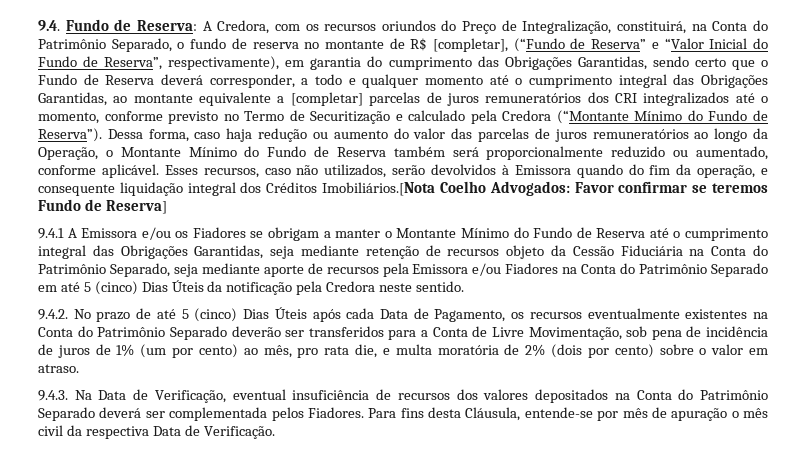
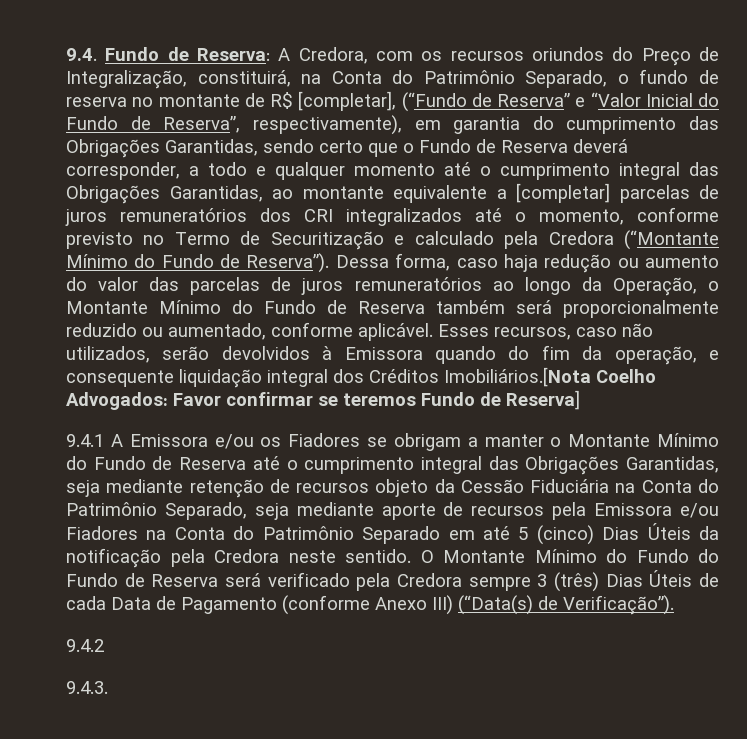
[38,307,341,322] // 9.4.2. No prazo de até 5 (cinco) Dias Úteis após -> [420,549,719,563] [66,570,719,592] O Montante Mínimo do Fundo do Fundo de Reserva será verificado pela Credora sempre 3 (três) Dias Úteis de
[434,308,768,322] [38,326,768,340] [38,344,769,358] [38,364,79,373] [38,389,769,403] [38,407,768,421] [38,425,275,439] Pagamento, os recursos eventualmente existentes na Conta do Patrimônio Separado deverão ser transferidos para a Conta de Livre Movimentação, sob pena de incidência de juros de 1% (um por cento) ao mês, pro rata die, e multa moratória de 2% (dois por cento) sobre o valor em atraso. // 9.4.3. Na Data de Verificação, eventual insuficiência de recursos dos valores depositados na Conta do Patrimônio Separado deverá ser complementada pelos Fiadores. Para fins desta Cláusula, entende-se por mês de apuração o mês civil da respectiva Data de Verificação. -> [181,595,674,615] [66,639,104,652] [66,681,108,694] Pagamento (conforme Anexo III) (“Data(s) de Verificação”). // 9.4.2 // 9.4.3.

